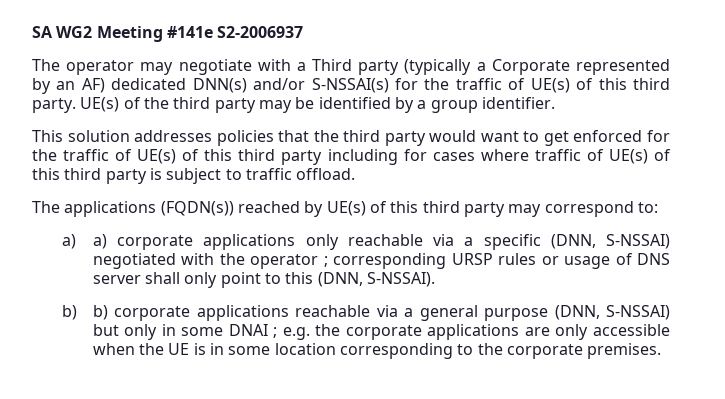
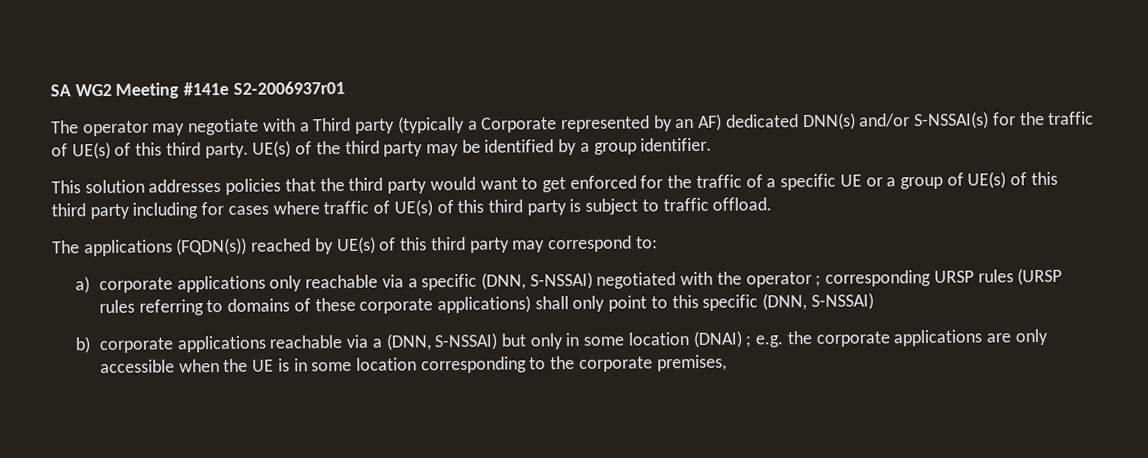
[217,26,304,38] S2-2006937 -> [232,80,345,95] S2-2006937r01
(133, 155) none -> [766,172,964,191] a specific UE or a group of
[92,234,107,249] a) -> (91, 285) none
[541,253,671,269] [92,275,141,284] or usage of DNS server -> [1017,267,1063,286] [98,295,532,316] (URSP rules referring to domains of these corporate applications)
[317,272,436,287] [62,305,108,320] (DNN, S-NSSAI). // b) b) -> [702,292,874,311] [75,336,92,354] specific (DNN, S-NSSAI) // b)
[419,305,549,321] general purpose -> (383, 343) none
[228,324,268,336] DNAI -> [627,330,743,348] location (DNAI)
[587,343,662,359] premises. -> [656,354,727,372] premises,

